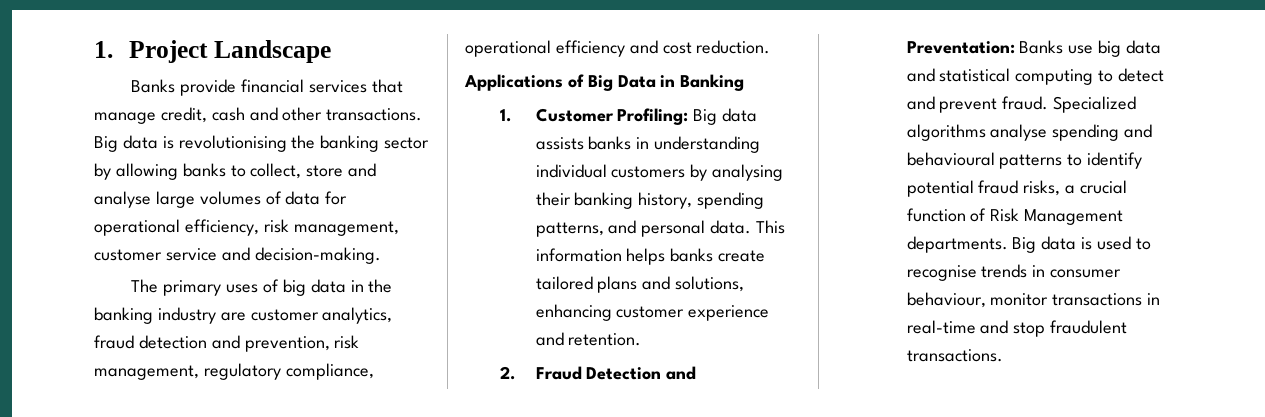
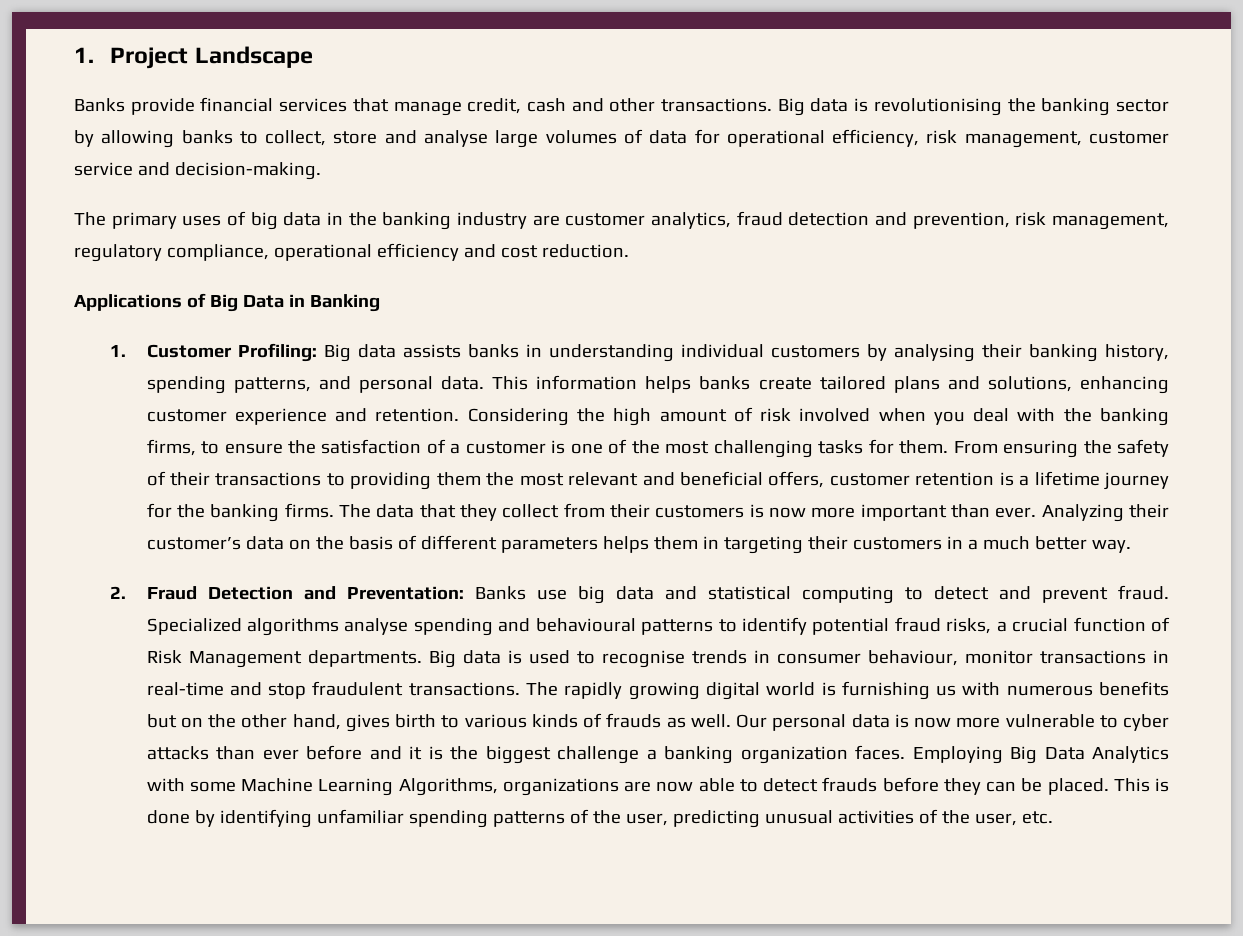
(642, 339) none -> [467,407,1169,426] [146,439,1170,458] [146,471,1170,490] [146,503,1170,522] [146,535,1131,554] Considering the high amount of risk involved when you deal with the banking firms, to ensure the satisfaction of a customer is one of the most challenging tasks for them. From ensuring the safety of their transactions to providing them the most relevant and beneficial offers, customer retention is a lifetime journey for the banking firms. The data that they collect from their customers is now more important than ever. Analyzing their customer’s data on the basis of different parameters helps them in targeting their customers in a much better way.
(1003, 355) none -> [526,681,1169,700] [146,713,1170,732] [146,745,1169,764] [146,777,1169,796] [146,809,1053,828] The rapidly growing digital world is furnishing us with numerous benefits but on the other hand, gives birth to various kinds of frauds as well. Our personal data is now more vulnerable to cyber attacks than ever before and it is the biggest challenge a banking organization faces. Employing Big Data Analytics with some Machine Learning Algorithms, organizations are now able to detect frauds before they can be placed. This is done by identifying unfamiliar spending patterns of the user, predicting unusual activities of the user, etc.

